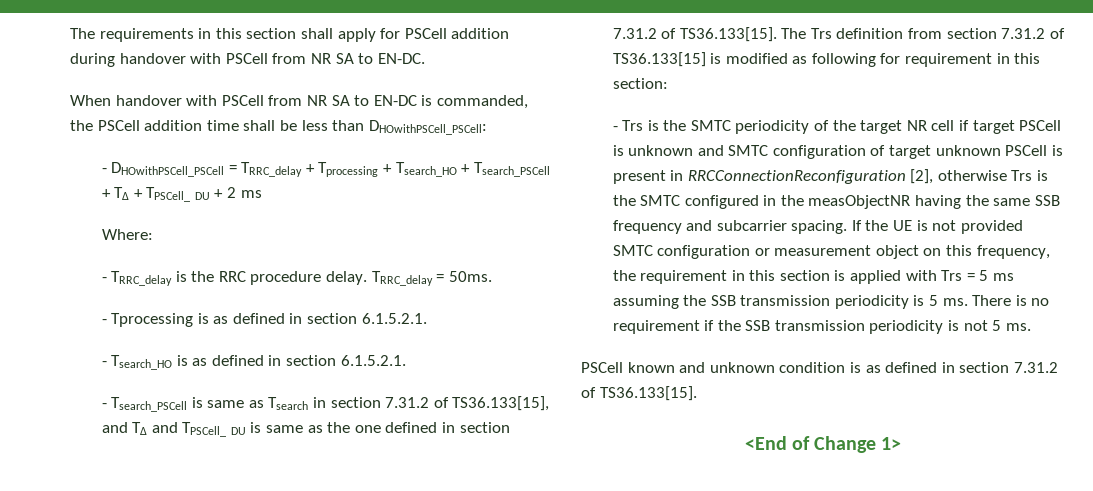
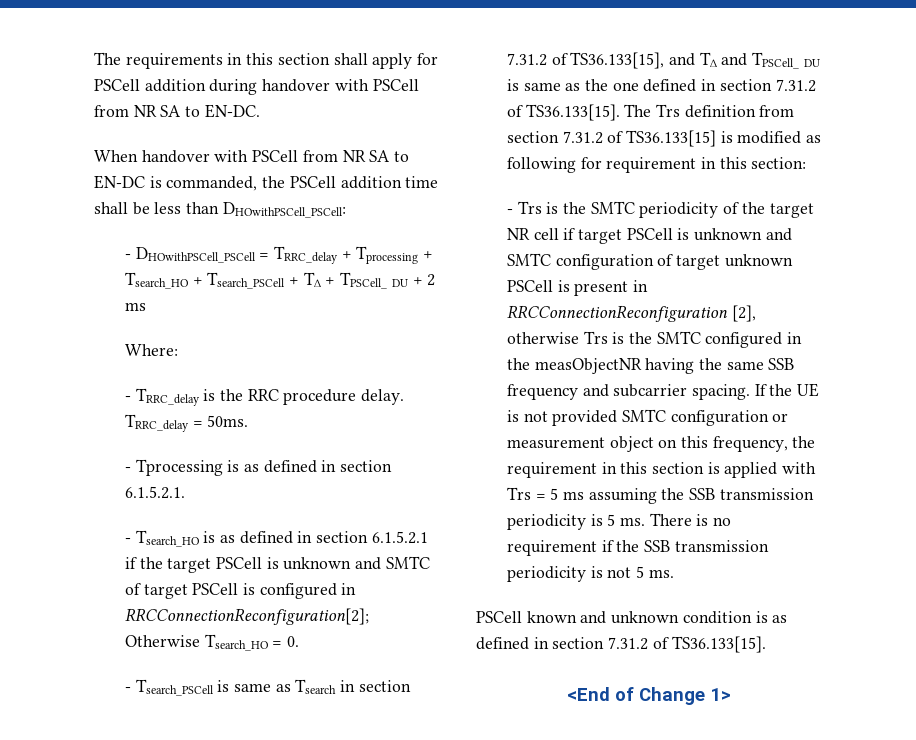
[340,355,406,366] 6.1.5.2.1. -> [371,531,428,544] [124,556,430,573] [124,583,357,599] [124,608,369,625] [124,634,300,651] 6.1.5.2.1 if the target PSCell is unknown and SMTC of target PSCell is configured in RRCConnectionReconfiguration[2]; Otherwise Tsearch_HO = 0.

